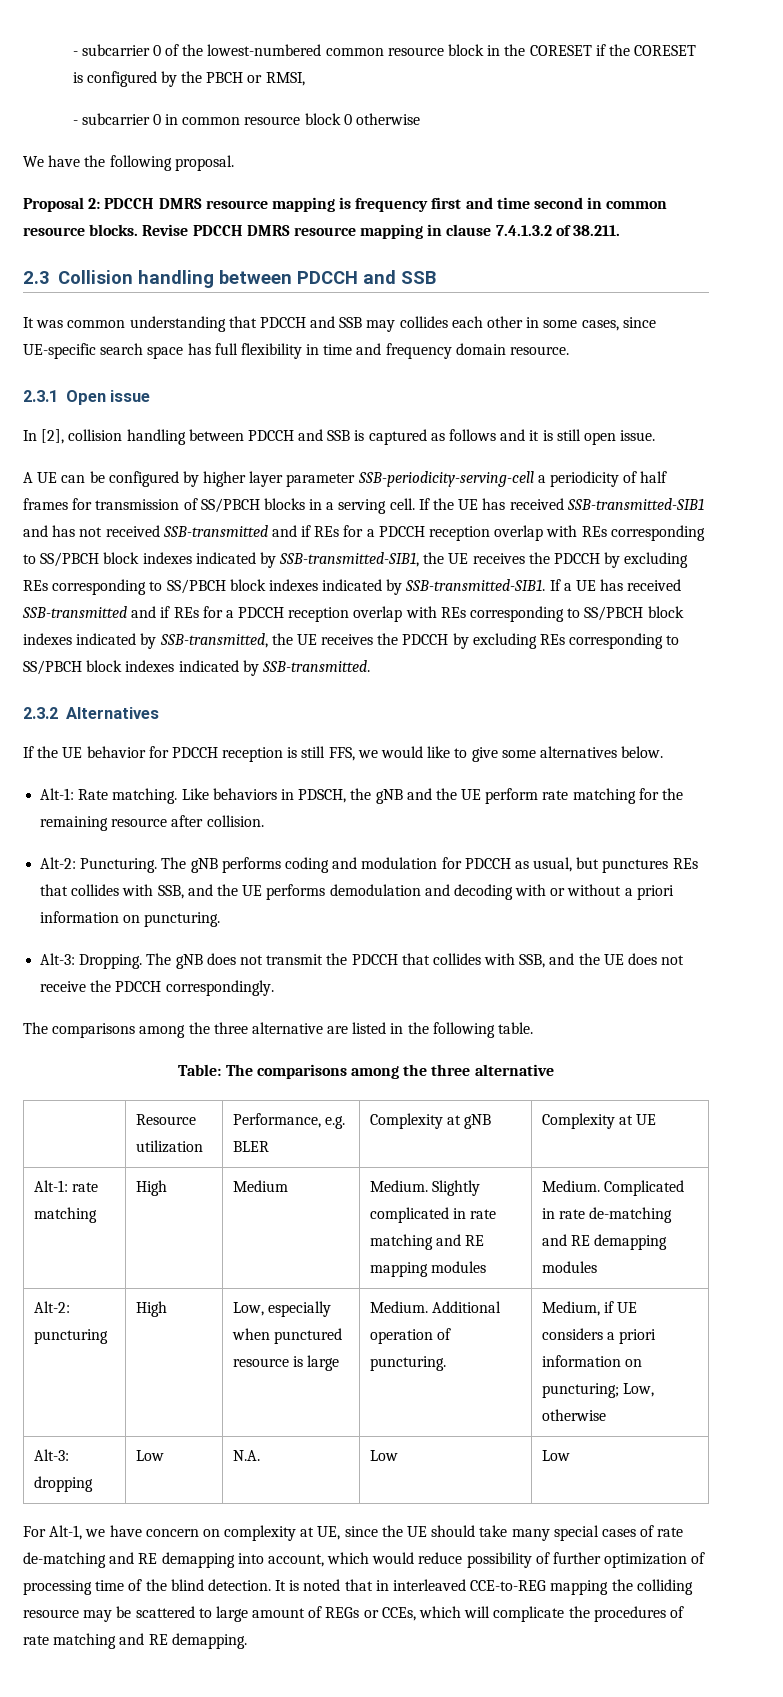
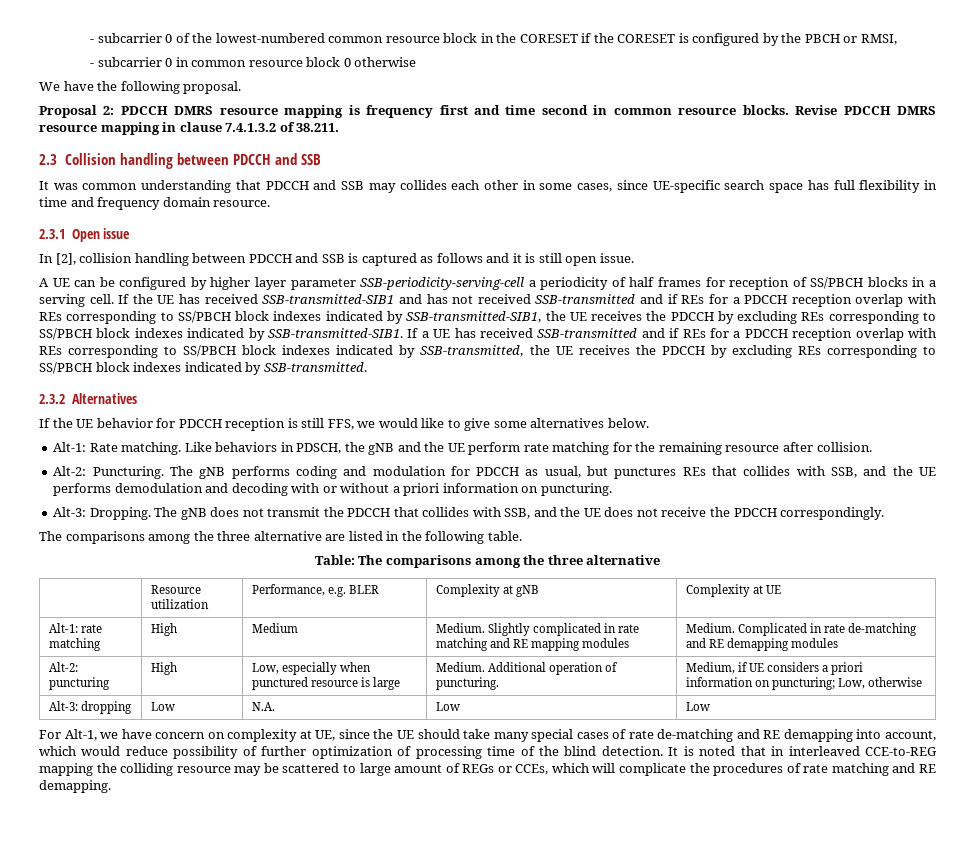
[95,499,180,510] transmission -> [729,277,790,290] reception

